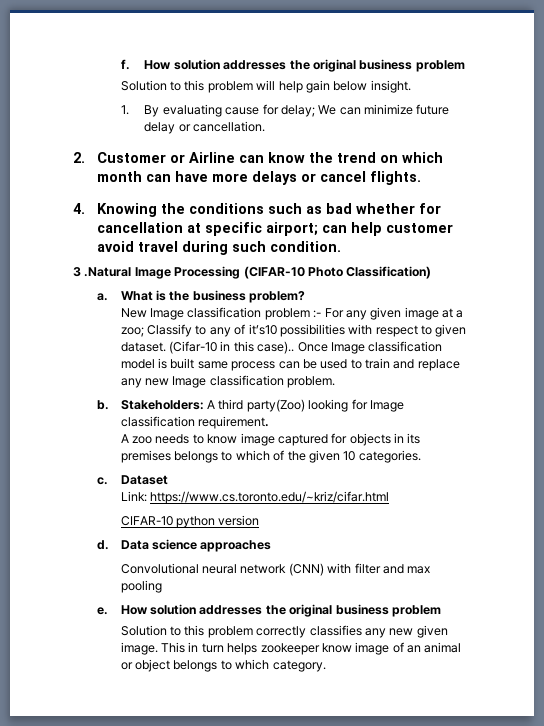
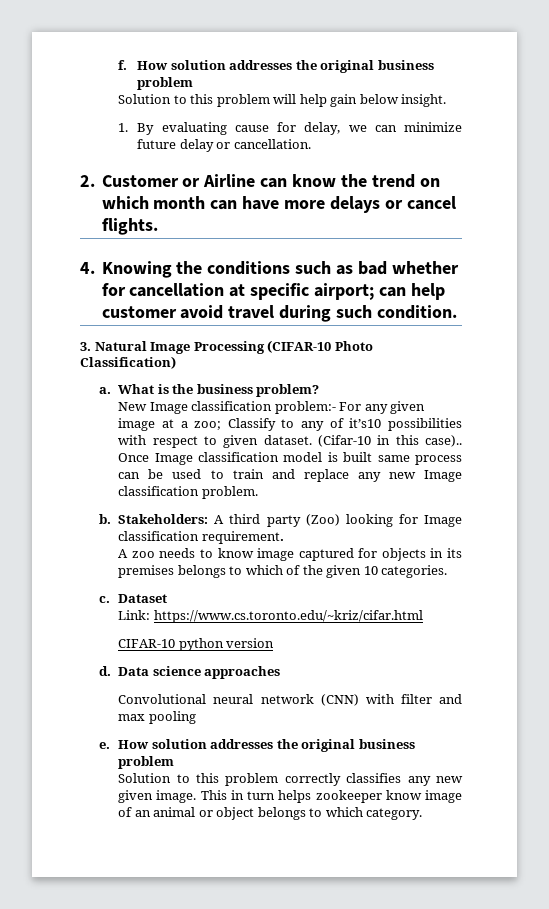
[280,105,337,117] delay; We -> [304,122,367,135] delay, we
[73,267,132,277] 3 .Natural -> [80,341,147,351] 3. Natural
[264,308,322,320] problem :- -> [274,401,336,414] problem:-
[246,399,305,412] party(Zoo) -> [266,514,340,527] party (Zoo)

